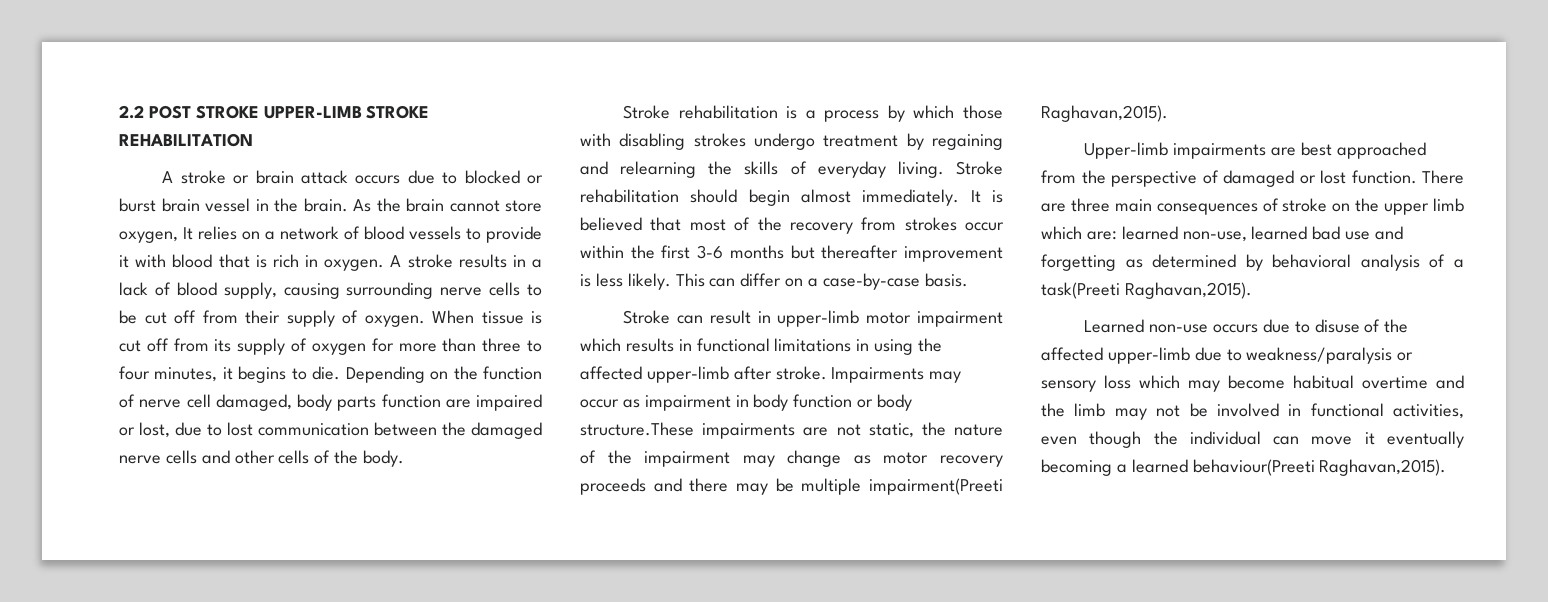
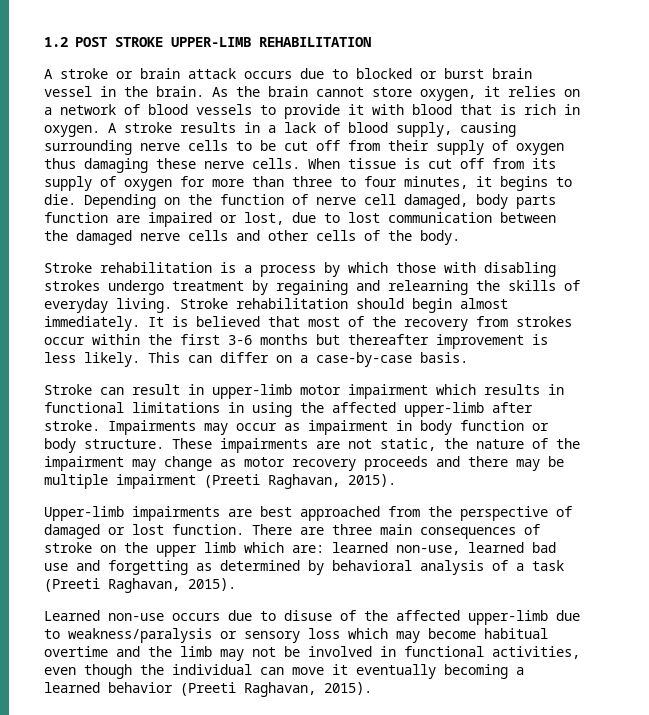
[119,105,144,119] 2.2 -> [44,37,68,47] 1.2
[366,105,430,119] STROKE -> (251, 42) none
[183,227,193,240] It -> [484,86,500,97] it
[364,315,425,327] oxygen. -> [516,143,564,155] [44,158,300,173] oxygen thus damaging these nerve cells.
[580,422,694,436] structure.These -> [84,438,212,449] structure. These
[869,478,1003,495] [1041,105,1168,122] impairment(Preeti Raghavan,2015). -> [116,474,396,489] impairment (Preeti Raghavan, 2015).
[1041,282,1252,299] task(Preeti Raghavan,2015). -> [532,560,564,571] [44,578,236,593] task (Preeti Raghavan, 2015).
[1192,459,1447,476] behaviour(Preeti Raghavan,2015). -> [108,682,372,697] behavior (Preeti Raghavan, 2015).

